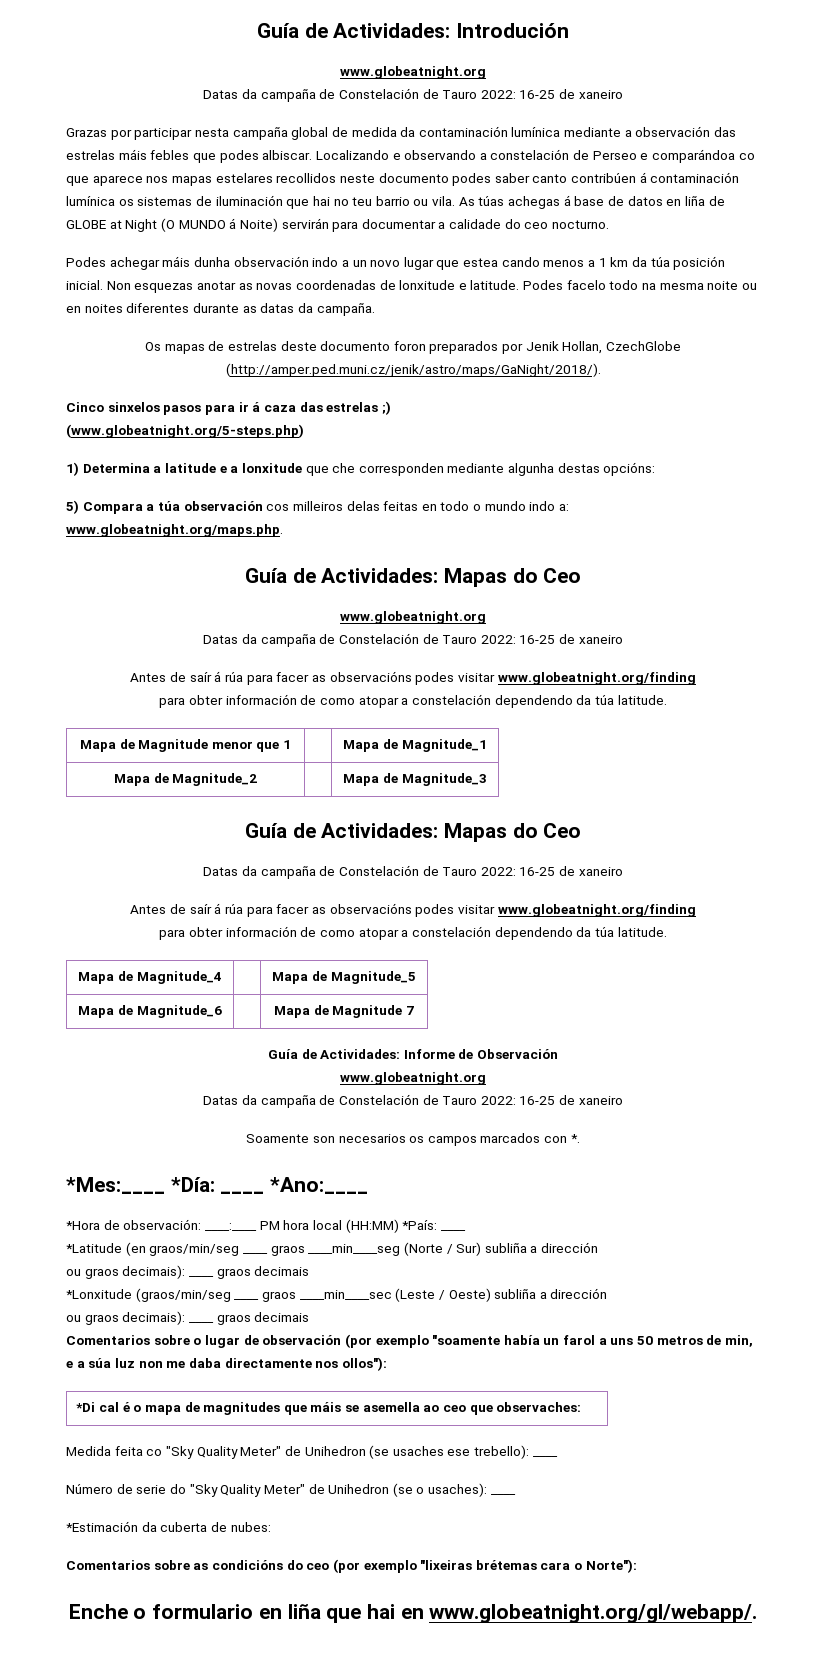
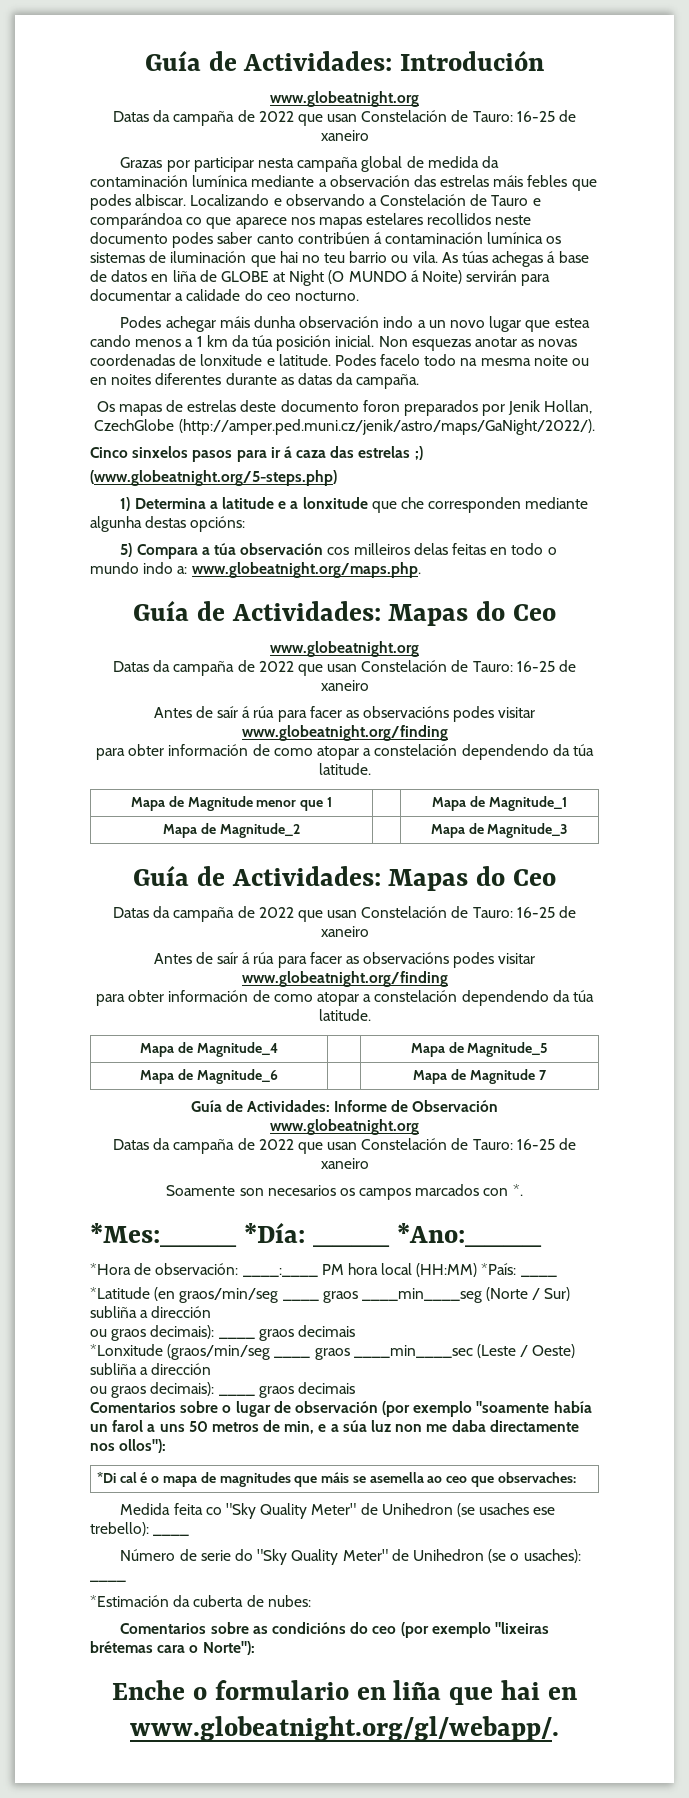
[338,88,516,99] Constelación de Tauro 2022: -> [258,110,513,126] 2022 que usan Constelación de Tauro:
[490,149,637,160] constelación de Perseo -> [380,194,529,206] Constelación de Tauro
[225,363,601,377] (http://amper.ped.muni.cz/jenik/astro/maps/GaNight/2018/). -> [178,419,595,435] (http://amper.ped.muni.cz/jenik/astro/maps/GaNight/2022/).
[338,633,516,644] Constelación de Tauro 2022: -> [258,660,513,676] 2022 que usan Constelación de Tauro:
[338,865,516,876] Constelación de Tauro 2022: -> [258,906,513,922] 2022 que usan Constelación de Tauro:
[338,1094,516,1105] Constelación de Tauro 2022: -> [258,1138,513,1154] 2022 que usan Constelación de Tauro:

